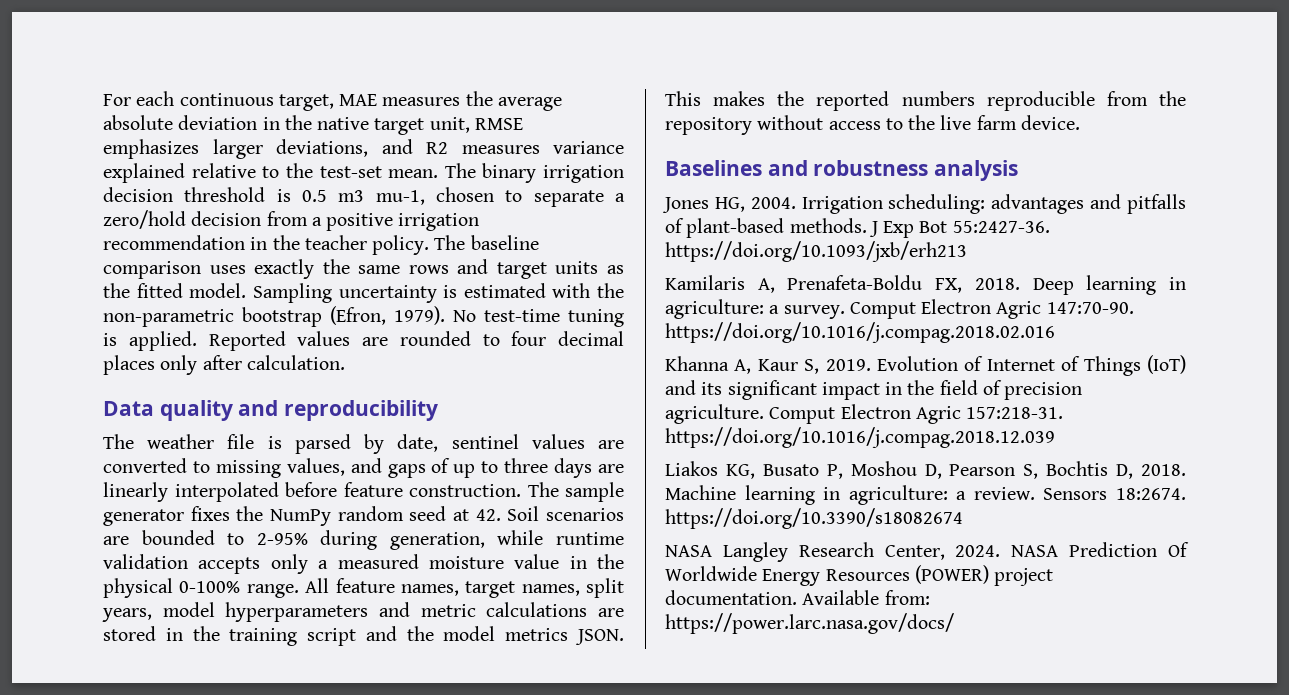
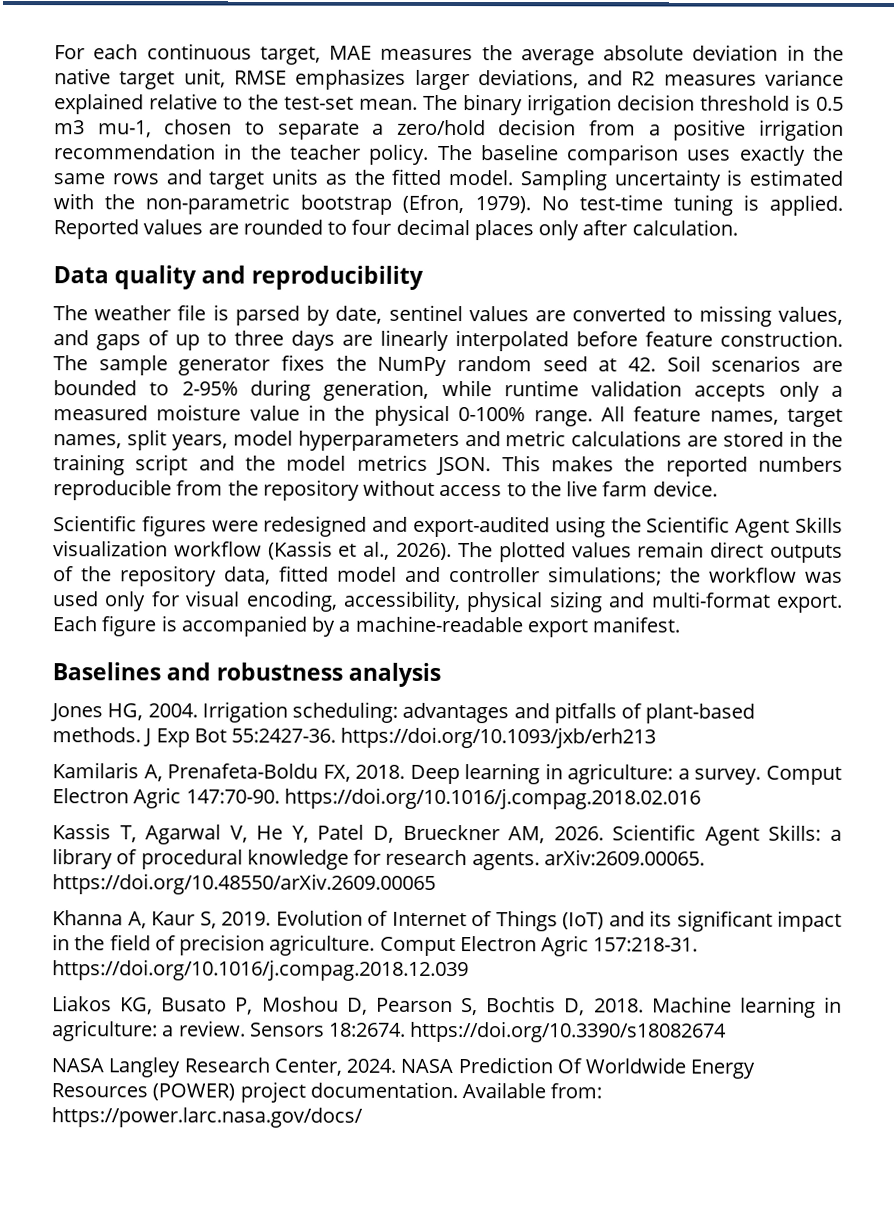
(1080, 122) none -> [53,515,843,538] [53,540,844,563] [53,565,843,587] [52,590,843,613] [52,615,681,638] // Scientific figures were redesigned and export-audited using the Scientific Agent Skills visualization workflow (Kassis et al., 2026). The plotted values remain direct outputs of the repository data, fitted model and controller simulations; the workflow was used only for visual encoding, accessibility, physical sizing and multi-format export. Each figure is accompanied by a machine-readable export manifest.
(1055, 332) none -> [52,823,842,846] [52,848,705,871] [52,873,436,895] // Kassis T, Agarwal V, He Y, Patel D, Brueckner AM, 2026. Scientific Agent Skills: a library of procedural knowledge for research agents. arXiv:2609.00065. https://doi.org/10.48550/arXiv.2609.00065

